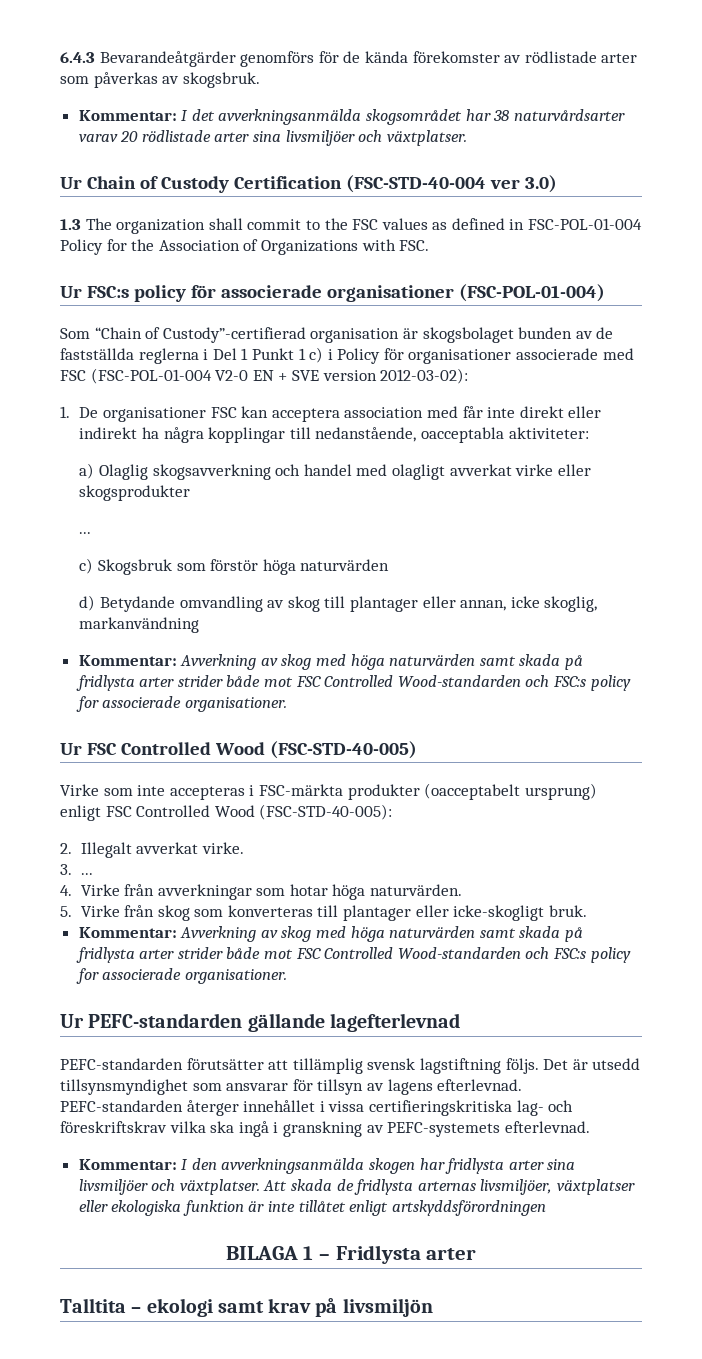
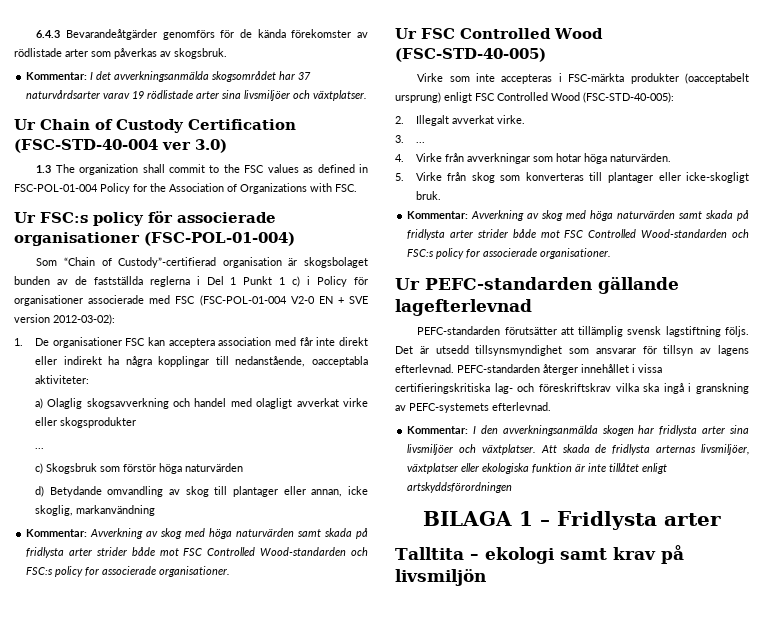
[493,110,510,121] 38 -> [298,72,312,80] 37
[120,131,139,142] 20 -> [132,91,145,99] 19

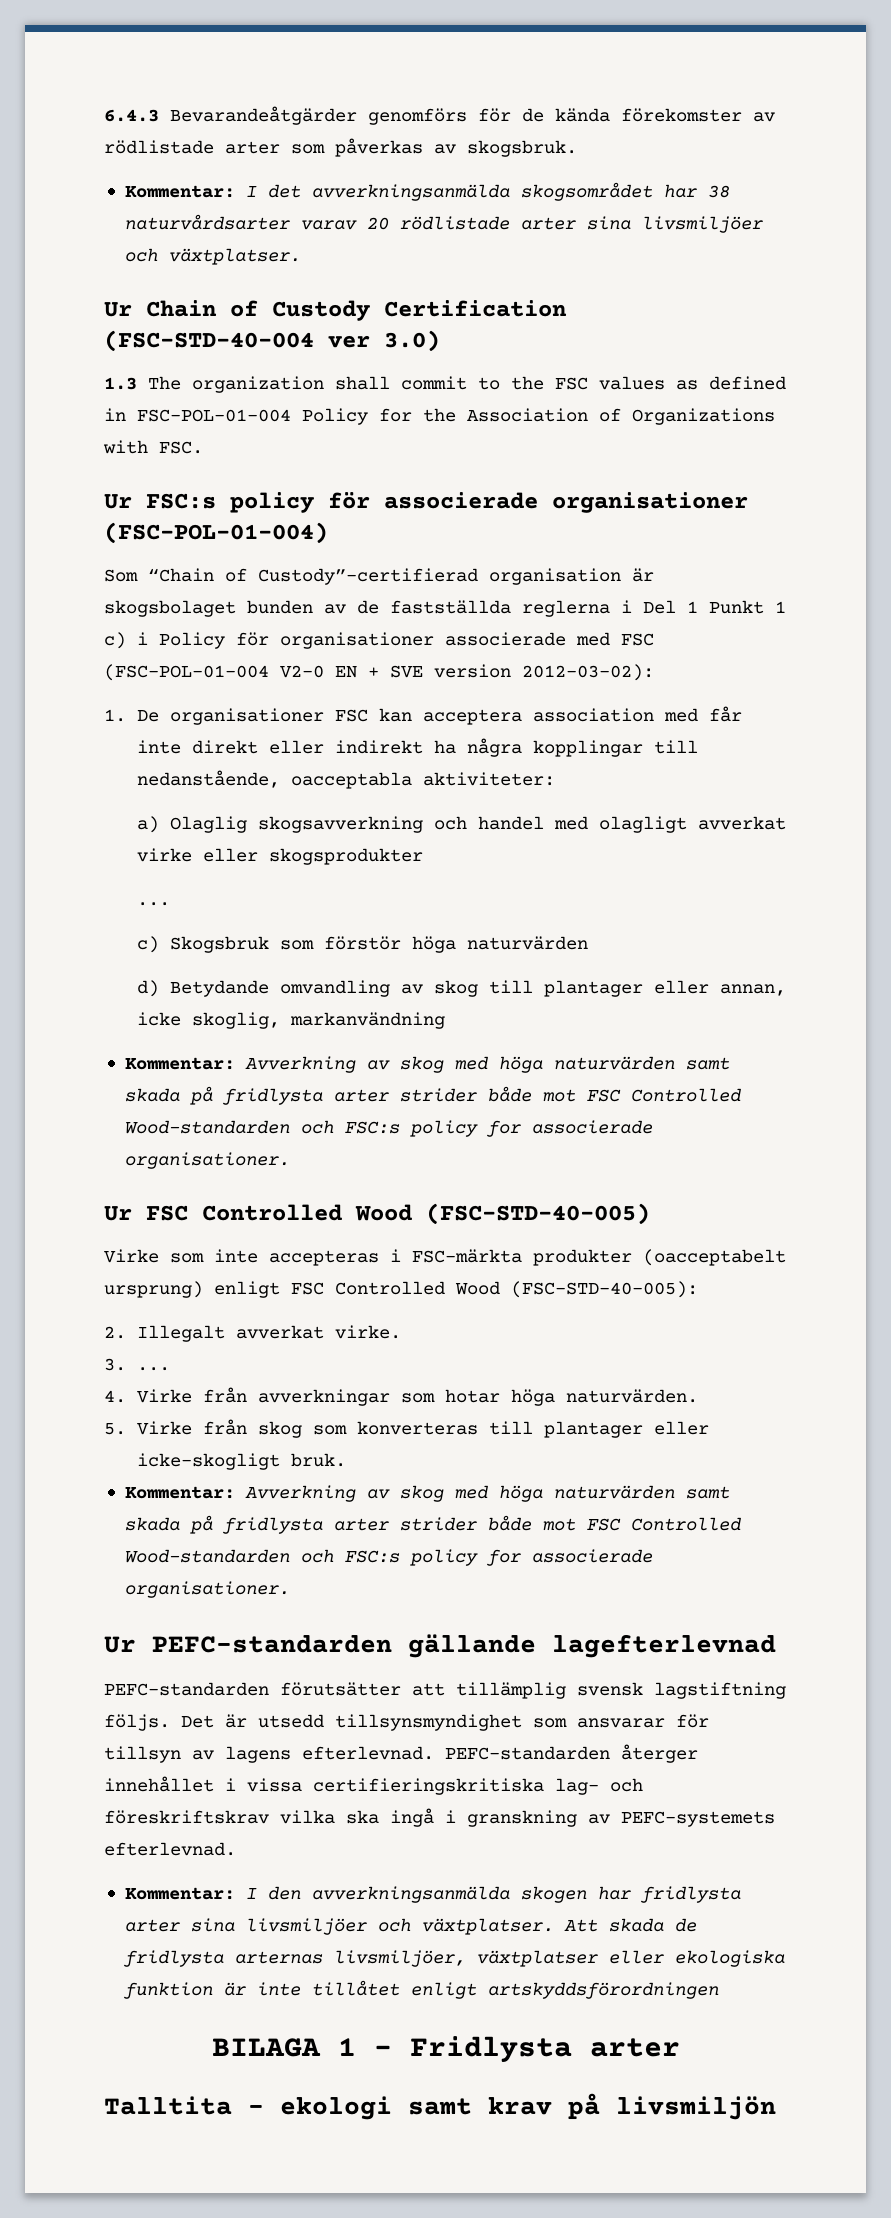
[298,72,312,80] 37 -> [707,185,730,198] 38
[132,91,145,99] 19 -> [366,217,389,230] 20

